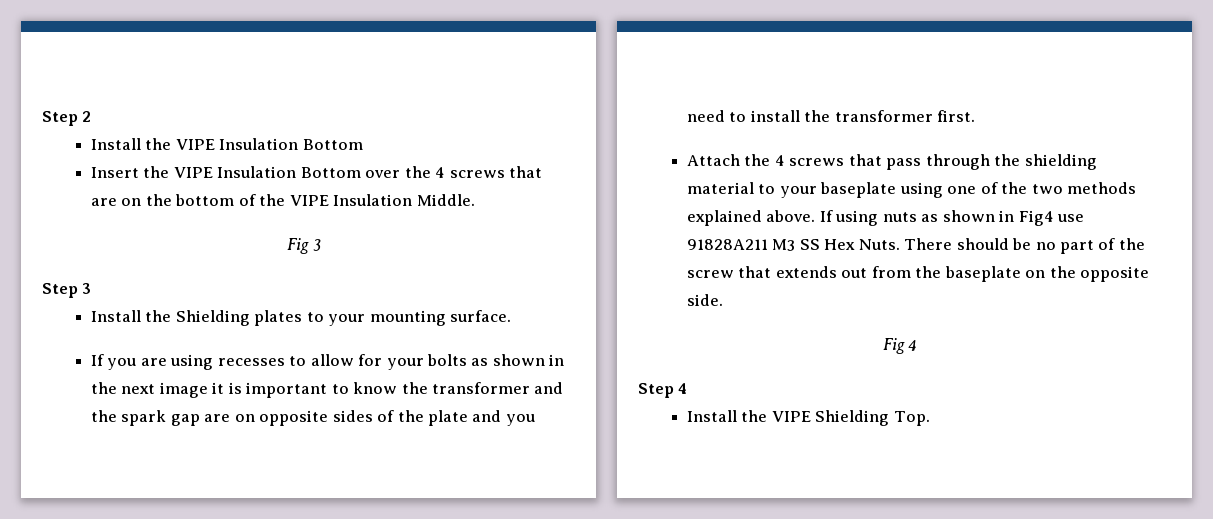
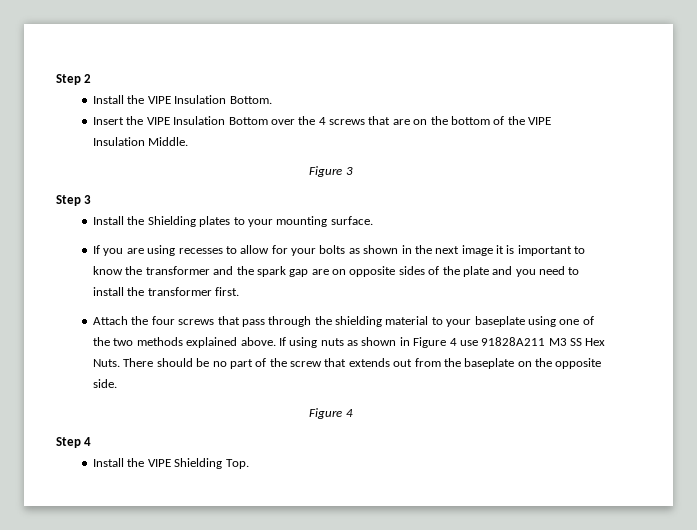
[302,139,363,150] Bottom -> [229,96,272,104] Bottom.
[287,238,310,254] Fig -> [309,166,343,177] Figure
[774,155,785,166] 4 -> [151,316,175,325] four
[1018,210,1054,226] Fig4 -> [413,337,457,348] Figure 4
[882,338,905,354] Fig -> [309,408,343,419] Figure

